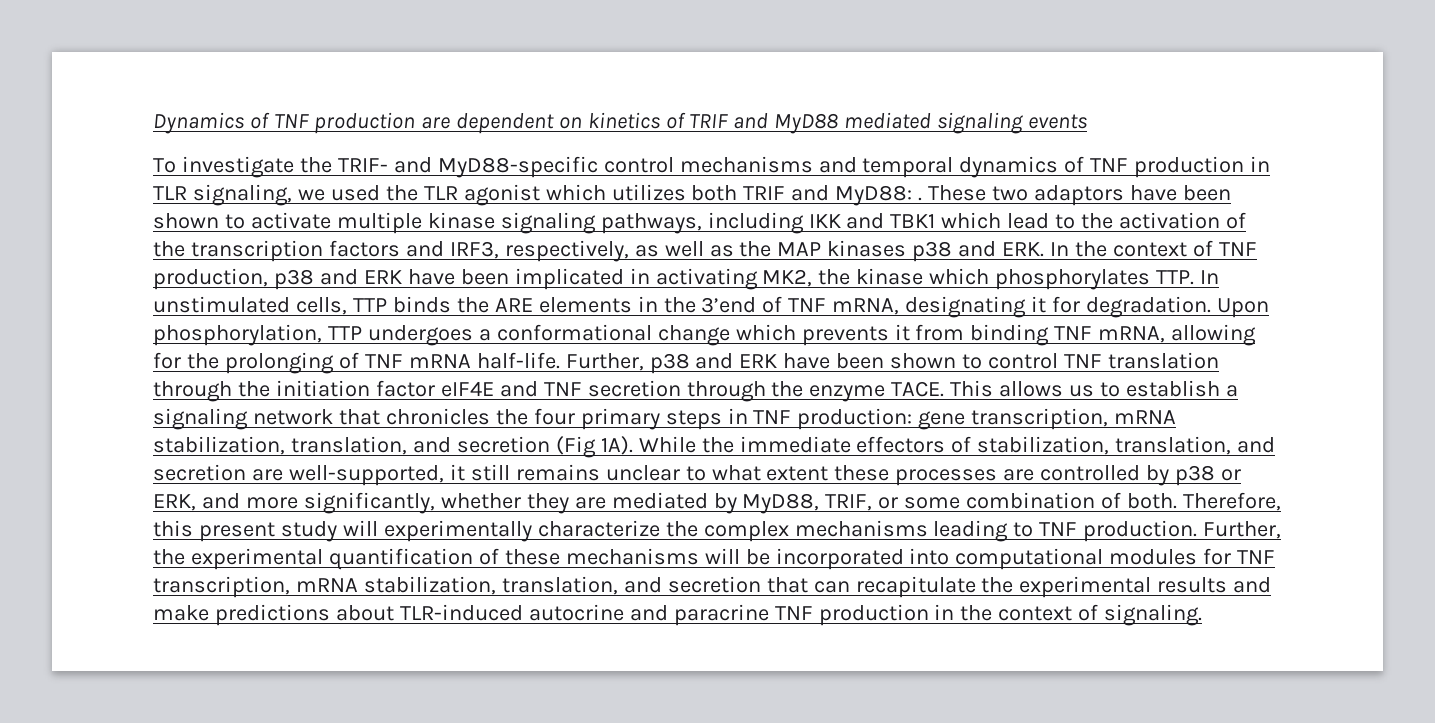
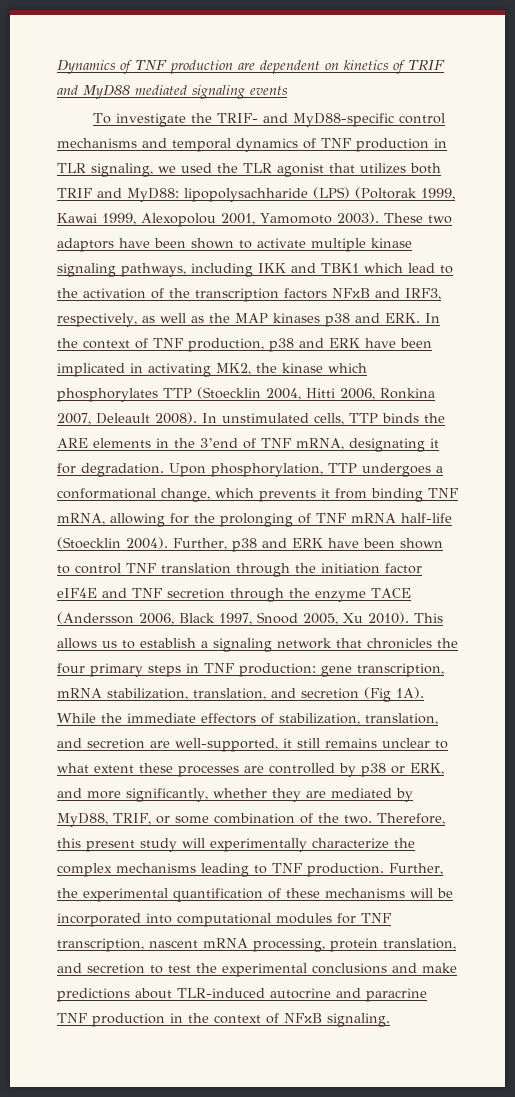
[545,184,606,201] which -> [329,163,355,173] that
[918,197,923,201] . -> [184,187,455,202] [57,212,379,227] lipopolysachharide (LPS) (Poltorak 1999, Kawai 1999, Alexopolou 2001, Yamomoto 2003).
(400, 248) none -> [332,288,370,298] NFκB
[1156,270,1195,285] TTP. -> [163,387,435,400] [57,412,197,425] TTP (Stoecklin 2004, Hitti 2006, Ronkina 2007, Deleault 2008).
[657,325,730,346] change -> [161,488,210,502] change,
[476,352,560,369] half-life. -> [401,513,452,523] [57,537,168,549] half-life (Stoecklin 2004).
[891,381,945,397] TACE. -> [371,588,411,598] [57,612,409,625] TACE (Andersson 2006, Black 1997, Snood 2005, Xu 2010).
[1127,493,1178,509] both. -> [317,813,372,824] the two.
[295,576,1228,598] mRNA stabilization, translation, and secretion that can recapitulate the experimental results -> [149,938,456,952] [57,963,387,977] nascent mRNA processing, protein translation, and secretion to test the experimental conclusions
(1099, 612) none -> [284,1013,322,1023] NFκB

